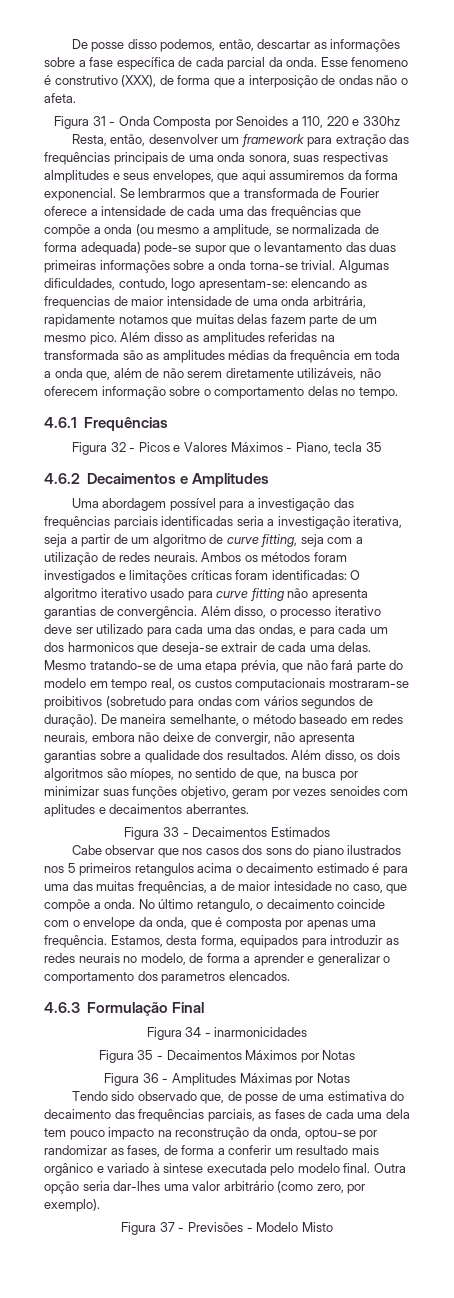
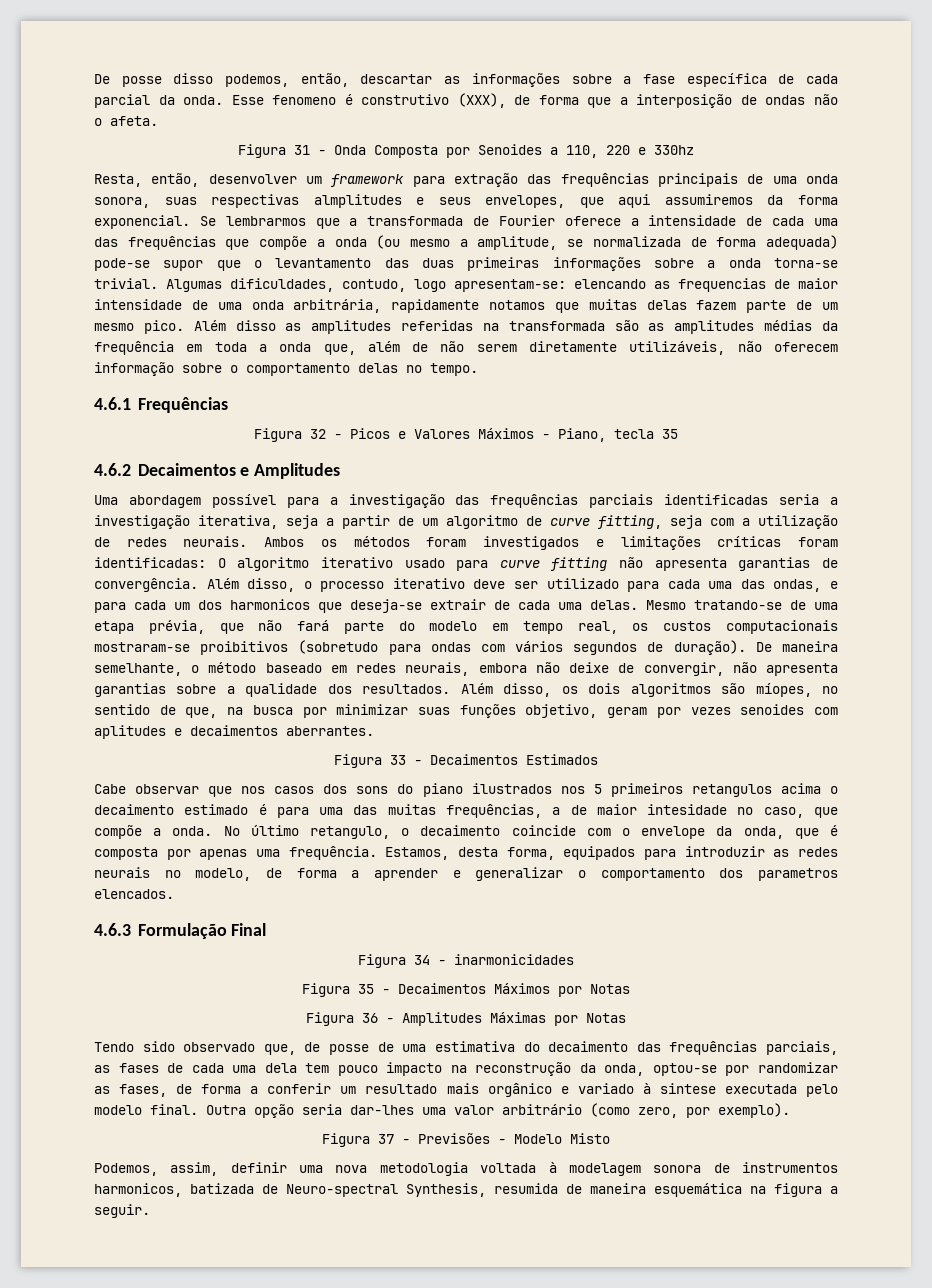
(333, 1227) none -> [94,1162,839,1176] [94,1183,838,1197] [94,1204,150,1218] // Podemos, assim, definir uma nova metodologia voltada à modelagem sonora de instrumentos harmonicos, batizada de Neuro-spectral Synthesis, resumida de maneira esquemática na figura a seguir.

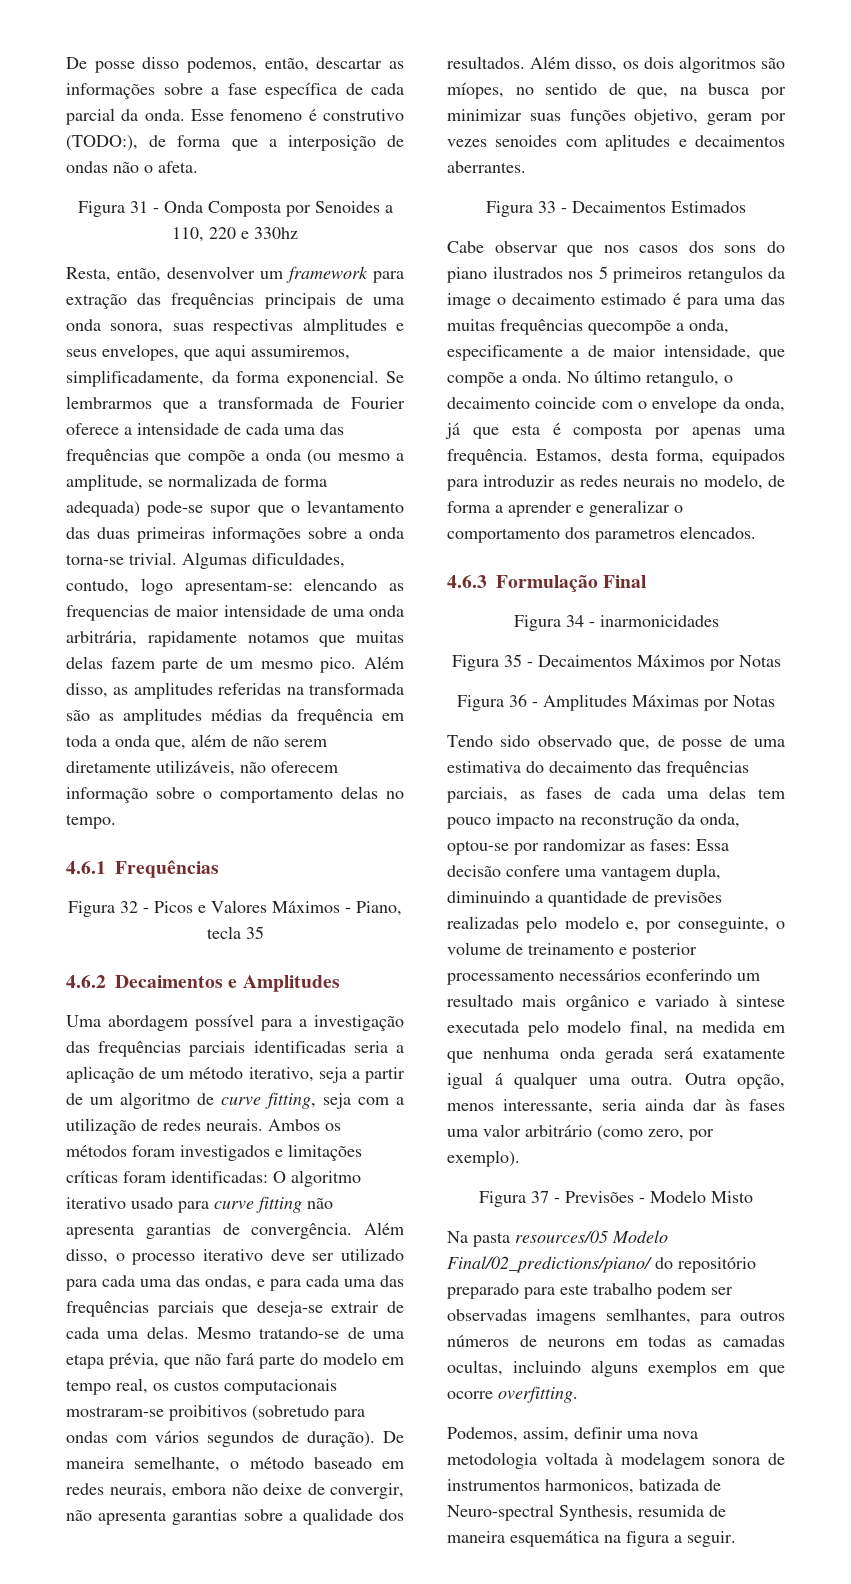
[457,93,506,108] (XXX), -> [66,135,138,151] (TODO:),
[664,194,753,205] assumiremos -> [251,345,350,360] [66,370,204,387] assumiremos, simplificadamente,
[235,320,276,331] disso -> [66,683,108,698] disso,
[94,515,278,529] investigação iterativa, -> [66,1066,314,1083] aplicação de um método iterativo,
[174,599,310,610] um dos harmonicos -> [344,1275,404,1287] [66,1301,214,1317] uma das frequências parciais
[780,783,821,794] acima -> [768,267,785,279] [447,293,491,309] da image
[445,804,804,818] frequências, a de maior intesidade no caso, -> [500,319,729,335] [447,345,751,361] frequências quecompõe a onda, especificamente a de maior intensidade,
[794,828,819,839] que -> [445,423,540,439] já que esta
[264,1063,297,1073] dela -> [709,786,747,799] delas
[119,1083,332,1097] fases, de forma a conferir -> [650,839,729,851] [447,864,721,881] [447,891,722,907] [447,916,785,933] [447,942,697,959] [447,969,732,985] fases: Essa decisão confere uma vantagem dupla, diminuindo a quantidade de previsões realizadas pelo modelo e, por conseguinte, o volume de treinamento e posterior processamento necessários econferindo
[150,1104,414,1118] final. Outra opção seria dar-lhes -> [629,1020,785,1036] [447,1047,785,1063] [447,1072,785,1089] [447,1099,785,1114] final, na medida em que nenhuma onda gerada será exatamente igual á qualquer uma outra. Outra opção, menos interessante, seria ainda dar às fases
(610, 1138) none -> [447,1230,668,1247] [447,1256,756,1273] [447,1282,733,1299] [447,1308,785,1325] [447,1335,785,1347] [447,1360,785,1377] [447,1386,578,1403] // Na pasta resources/05 Modelo Final/02_predictions/piano/ do repositório preparado para este trabalho podem ser observadas imagens semlhantes, para outros números de neurons em todas as camadas ocultas, incluindo alguns exemplos em que ocorre overfitting.

